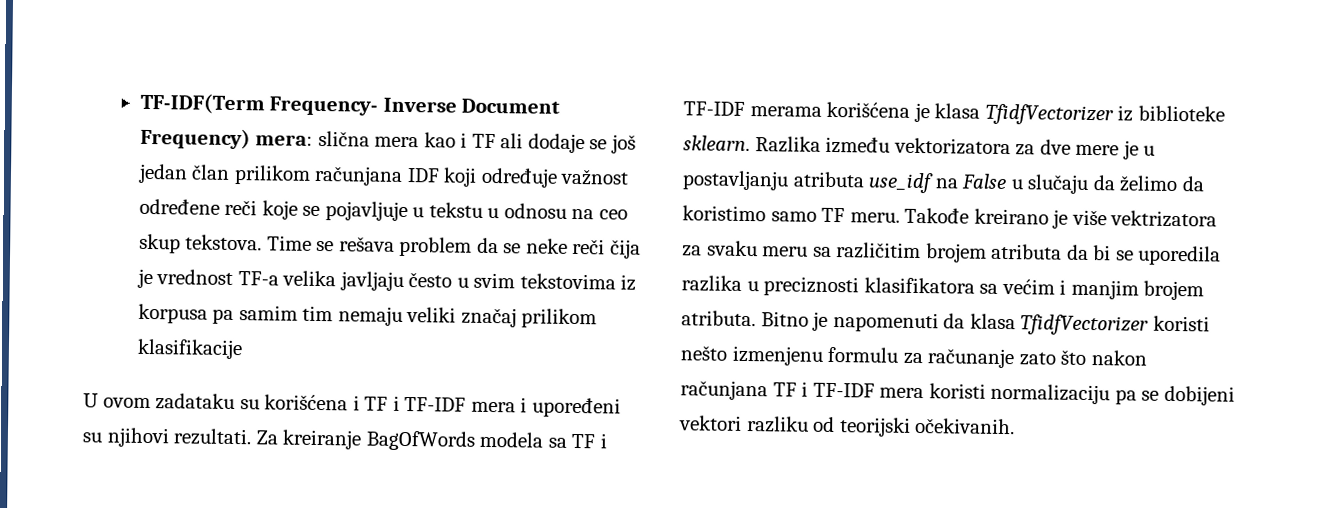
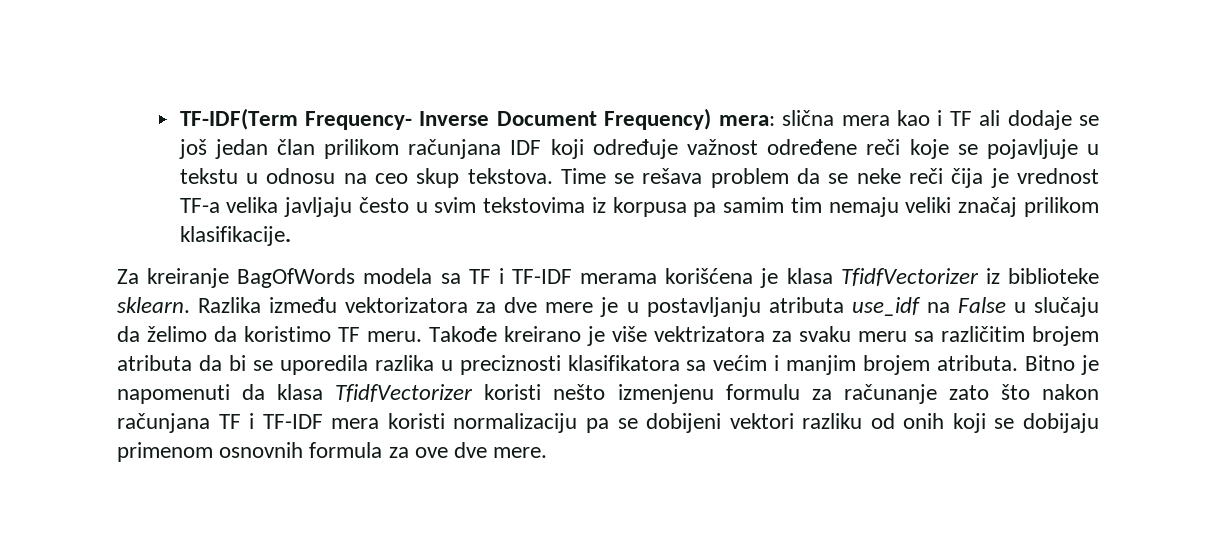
[136,338,243,360] [83,393,621,418] [82,427,253,448] klasifikacije // U ovom zadataku su korišćena i TF i TF-IDF mera i upoređeni su njihovi rezultati. -> [179,226,291,246] klasifikacije. //
[770,211,817,222] samo -> (331, 334) none
[838,417,1016,437] teorijski očekivanih. -> [903,413,1099,433] [117,442,548,462] onih koji se dobijaju primenom osnovnih formula za ove dve mere.

